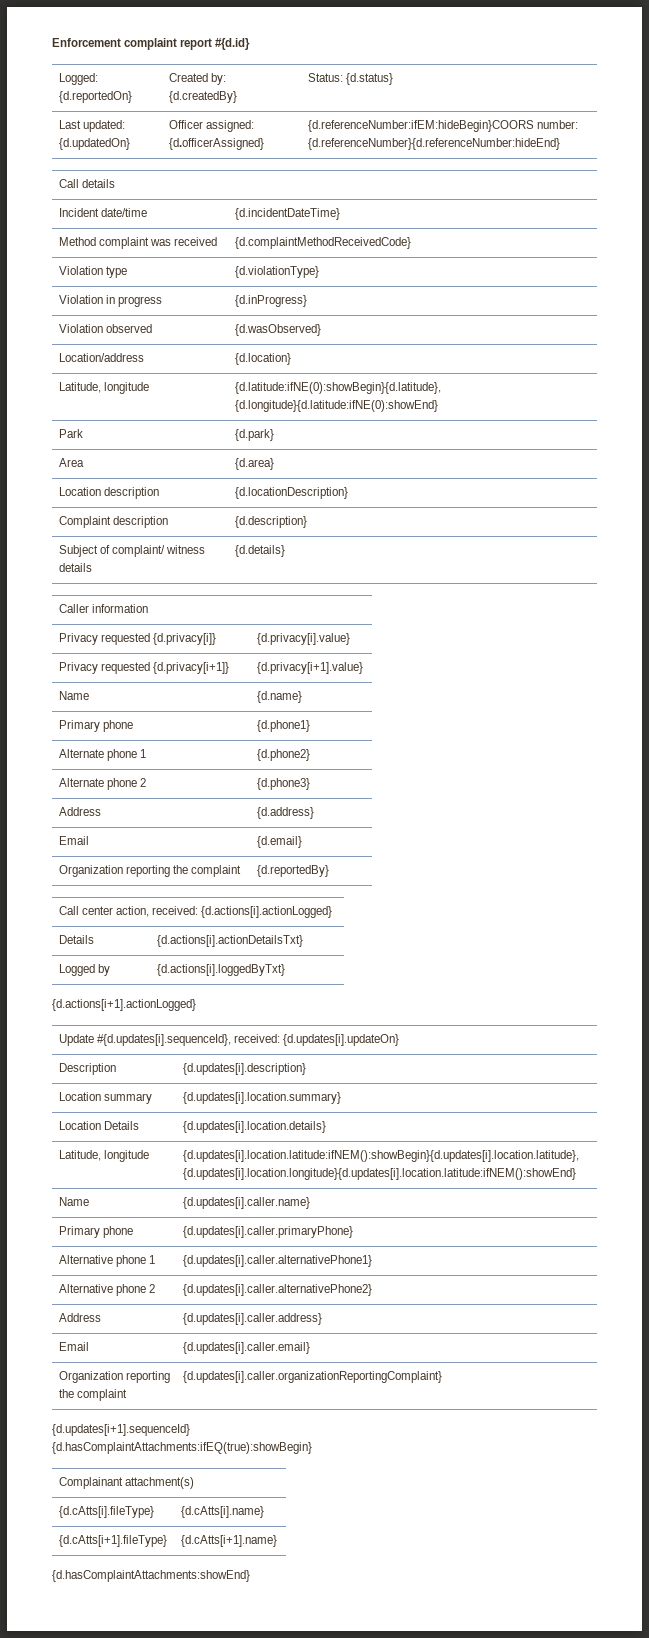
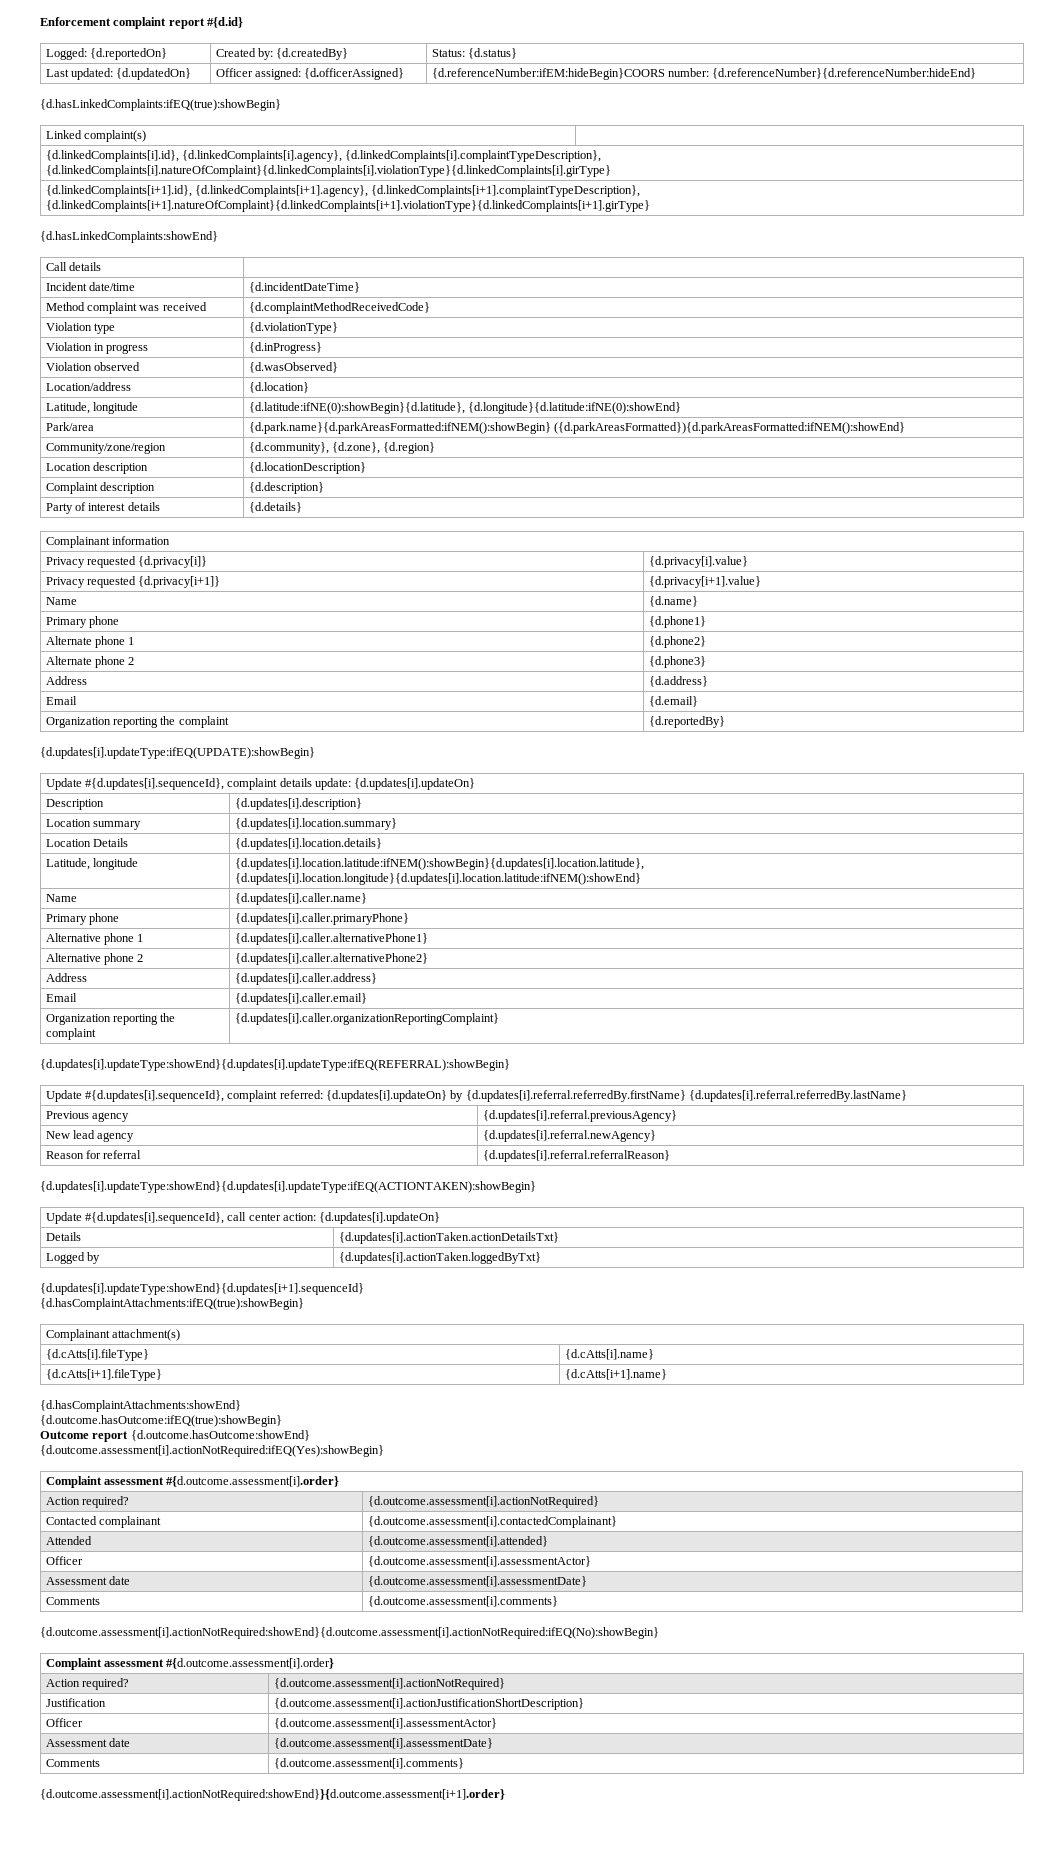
(560, 144) none -> [40,99,281,111] [45,130,146,142] [45,150,602,162] [45,165,611,177] [45,185,641,197] [45,200,650,212] [40,231,218,243] // {d.hasLinkedComplaints:ifEQ(true):showBegin} // Linked complaint(s) | // {d.linkedComplaints[i].id}, {d.linkedComplaints[i].agency}, {d.linkedComplaints[i].complaintTypeDescription}, {d.linkedComplaints[i].natureOfComplaint}{d.linkedComplaints[i].violationType}{d.linkedComplaints[i].girType} // {d.linkedComplaints[i+1].id}, {d.linkedComplaints[i+1].agency}, {d.linkedComplaints[i+1].complaintTypeDescription}, {d.linkedComplaints[i+1].natureOfComplaint}{d.linkedComplaints[i+1].violationType}{d.linkedComplaints[i+1].girType} // {d.hasLinkedComplaints:showEnd}
[58,429,83,438] [234,429,274,441] [58,458,84,467] [234,458,274,470] Park | {d.park} // Area | {d.area} -> [45,422,94,431] [248,422,905,434] [45,443,166,454] [248,442,436,454] Park/area | {d.park.name}{d.parkAreasFormatted:ifNEM():showBegin} ({d.parkAreasFormatted}){d.parkAreasFormatted:ifNEM():showEnd} // Community/zone/region | {d.community}, {d.zone}, {d.region}
[58,545,206,557] Subject of complaint/ witness -> [45,502,126,514] Party of interest
[58,604,89,613] Caller -> [45,536,110,548] Complainant
[58,906,333,918] [58,935,94,944] [156,935,303,947] [58,964,111,976] [156,964,285,976] [52,999,196,1011] [58,1034,281,1046] // Call center action, received: {d.actions[i].actionLogged} // Details | {d.actions[i].actionDetailsTxt} // Logged by | {d.actions[i].loggedByTxt} // {d.actions[i+1].actionLogged} // Update #{d.updates[i].sequenceId}, received: -> [40,747,315,759] [45,778,352,790] // {d.updates[i].updateType:ifEQ(UPDATE):showBegin} // Update #{d.updates[i].sequenceId}, complaint details update:
[52,1424,190,1436] {d.updates[i+1].sequenceId} -> [40,1059,510,1071] [45,1090,908,1102] [45,1111,129,1122] [482,1110,677,1122] [45,1130,135,1142] [482,1130,656,1142] [45,1150,142,1159] [482,1150,670,1162] [40,1181,536,1193] [45,1212,441,1224] [45,1232,81,1241] [338,1232,559,1244] [45,1252,100,1264] [338,1252,541,1264] [40,1283,364,1295] {d.updates[i].updateType:showEnd}{d.updates[i].updateType:ifEQ(REFERRAL):showBegin} // Update #{d.updates[i].sequenceId}, complaint referred: {d.updates[i].updateOn} by {d.updates[i].referral.referredBy.firstName} {d.updates[i].referral.referredBy.lastName} // Previous agency | {d.updates[i].referral.previousAgency} // New lead agency | {d.updates[i].referral.newAgency} // Reason for referral | {d.updates[i].referral.referralReason} // {d.updates[i].updateType:showEnd}{d.updates[i].updateType:ifEQ(ACTIONTAKEN):showBegin} // Update #{d.updates[i].sequenceId}, call center action: {d.updates[i].updateOn} // Details | {d.updates[i].actionTaken.actionDetailsTxt} // Logged by | {d.updates[i].actionTaken.loggedByTxt} // {d.updates[i].updateType:showEnd}{d.updates[i+1].sequenceId}
(250, 1576) none -> [40,1415,282,1427] [40,1430,310,1442] [40,1445,384,1457] [45,1476,340,1488] [45,1496,129,1508] [367,1496,599,1508] [45,1516,161,1528] [367,1516,617,1528] [45,1536,92,1545] [367,1536,548,1547] [45,1556,83,1565] [367,1556,591,1567] [45,1576,130,1585] [367,1576,587,1587] [45,1597,100,1605] [367,1596,558,1607] [40,1627,659,1639] [45,1658,335,1670] [45,1678,129,1690] [273,1678,505,1690] [45,1698,106,1707] [273,1698,584,1710] [45,1718,83,1727] [273,1718,497,1729] [45,1738,130,1747] [273,1738,493,1749] [45,1759,100,1767] [273,1758,464,1769] [40,1789,505,1801] // {d.outcome.hasOutcome:ifEQ(true):showBegin} // Outcome report {d.outcome.hasOutcome:showEnd} // {d.outcome.assessment[i].actionNotRequired:ifEQ(Yes):showBegin} // Complaint assessment #{d.outcome.assessment[i].order} // Action required? | {d.outcome.assessment[i].actionNotRequired} // Contacted complainant | {d.outcome.assessment[i].contactedComplainant} // Attended | {d.outcome.assessment[i].attended} // Officer | {d.outcome.assessment[i].assessmentActor} // Assessment date | {d.outcome.assessment[i].assessmentDate} // Comments | {d.outcome.assessment[i].comments} // {d.outcome.assessment[i].actionNotRequired:showEnd}{d.outcome.assessment[i].actionNotRequired:ifEQ(No):showBegin} // Complaint assessment #{d.outcome.assessment[i].order} // Action required? | {d.outcome.assessment[i].actionNotRequired} // Justification | {d.outcome.assessment[i].actionJustificationShortDescription} // Officer | {d.outcome.assessment[i].assessmentActor} // Assessment date | {d.outcome.assessment[i].assessmentDate} // Comments | {d.outcome.assessment[i].comments} // {d.outcome.assessment[i].actionNotRequired:showEnd}}{d.outcome.assessment[i+1].order}

